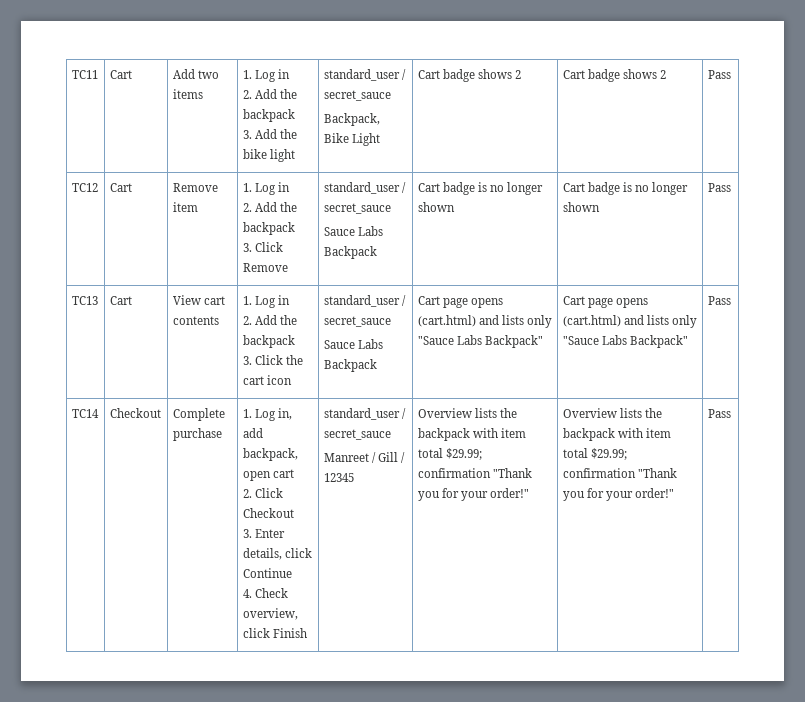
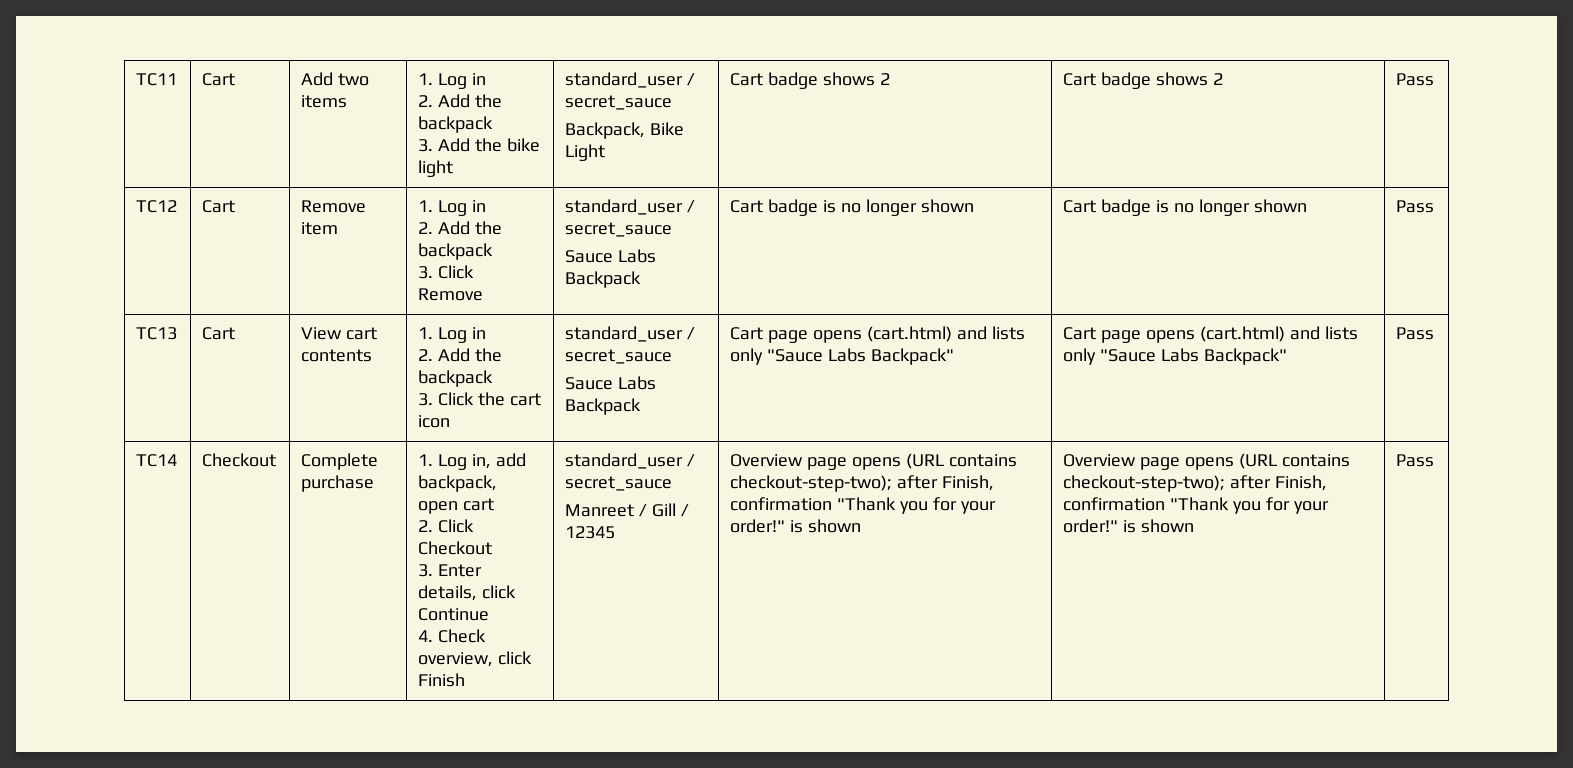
[474,408,517,418] [417,428,526,441] [417,448,482,460] [417,468,532,478] [417,488,530,501] [562,408,662,418] [562,428,671,441] [562,448,627,460] [562,468,677,478] [562,488,675,501] lists the backpack with item total $29.99; confirmation "Thank you for your order!" | Overview lists the backpack with item total $29.99; confirmation "Thank you for your order!" -> [807,453,1017,470] [730,475,994,492] [730,497,996,514] [730,519,861,533] [1063,453,1350,470] [1063,475,1327,492] [1063,497,1329,514] [1063,519,1194,533] page opens (URL contains checkout-step-two); after Finish, confirmation "Thank you for your order!" is shown | Overview page opens (URL contains checkout-step-two); after Finish, confirmation "Thank you for your order!" is shown

